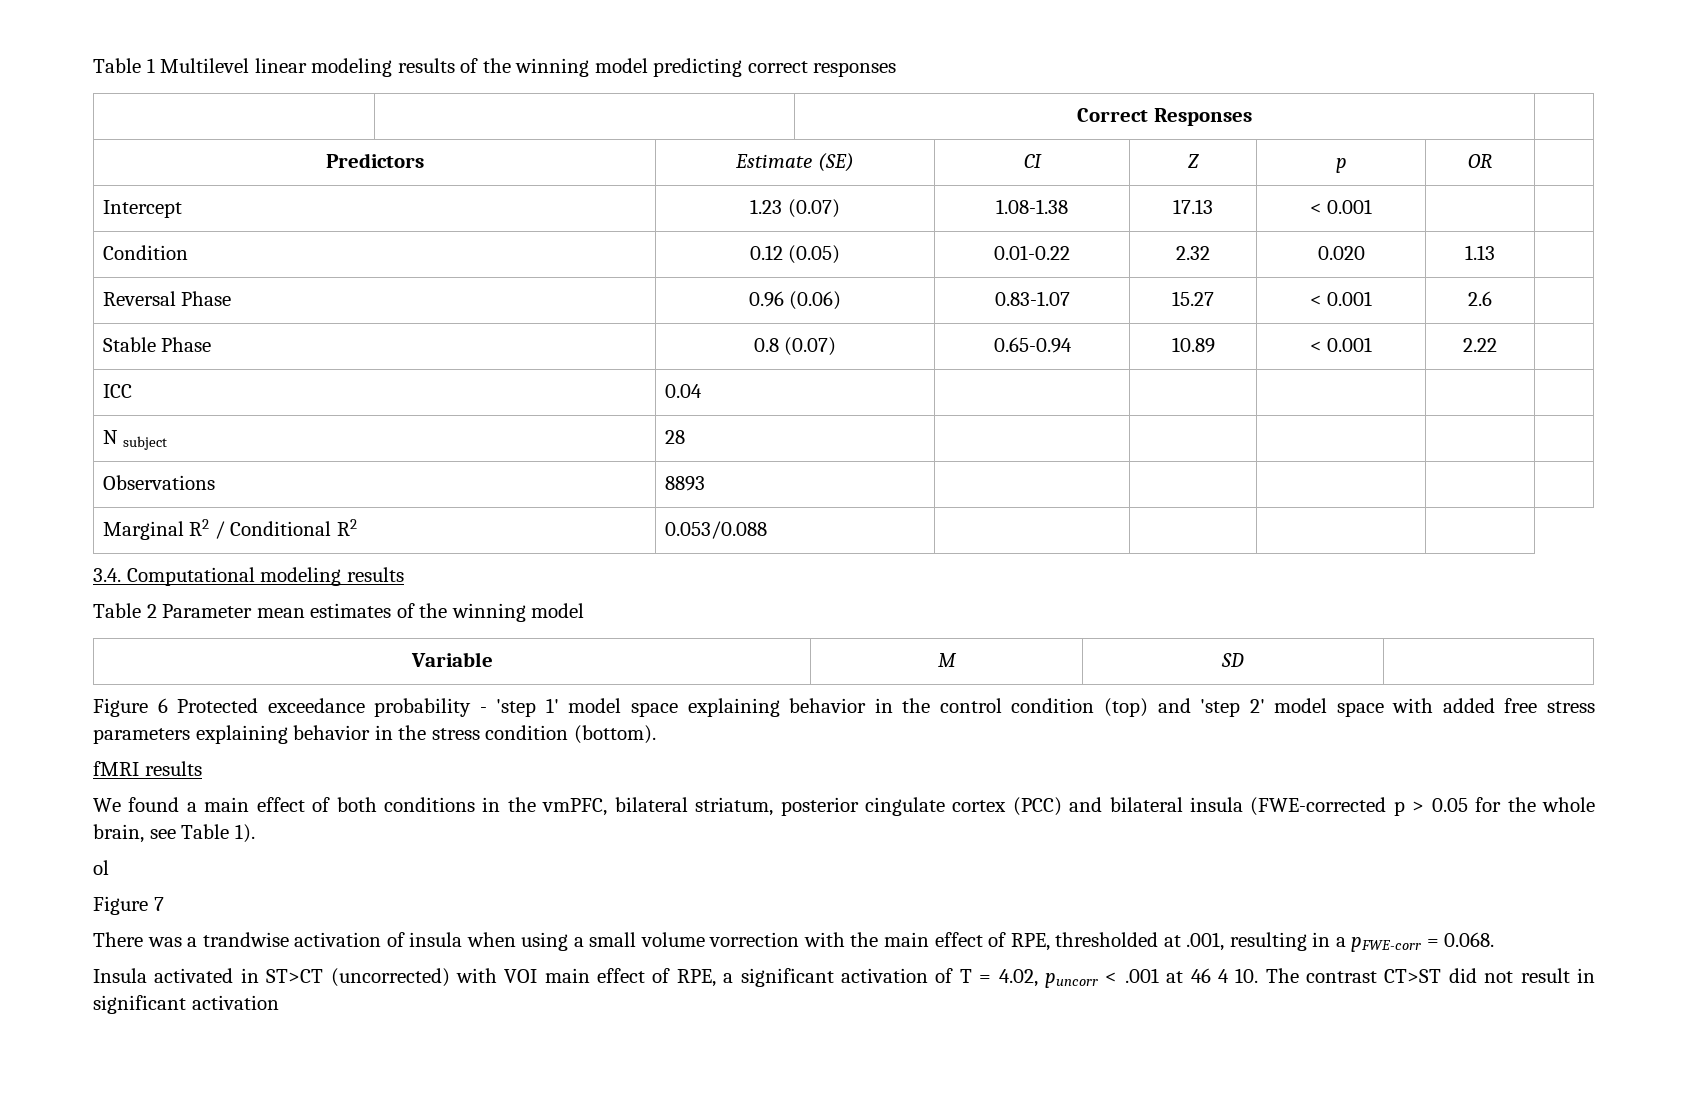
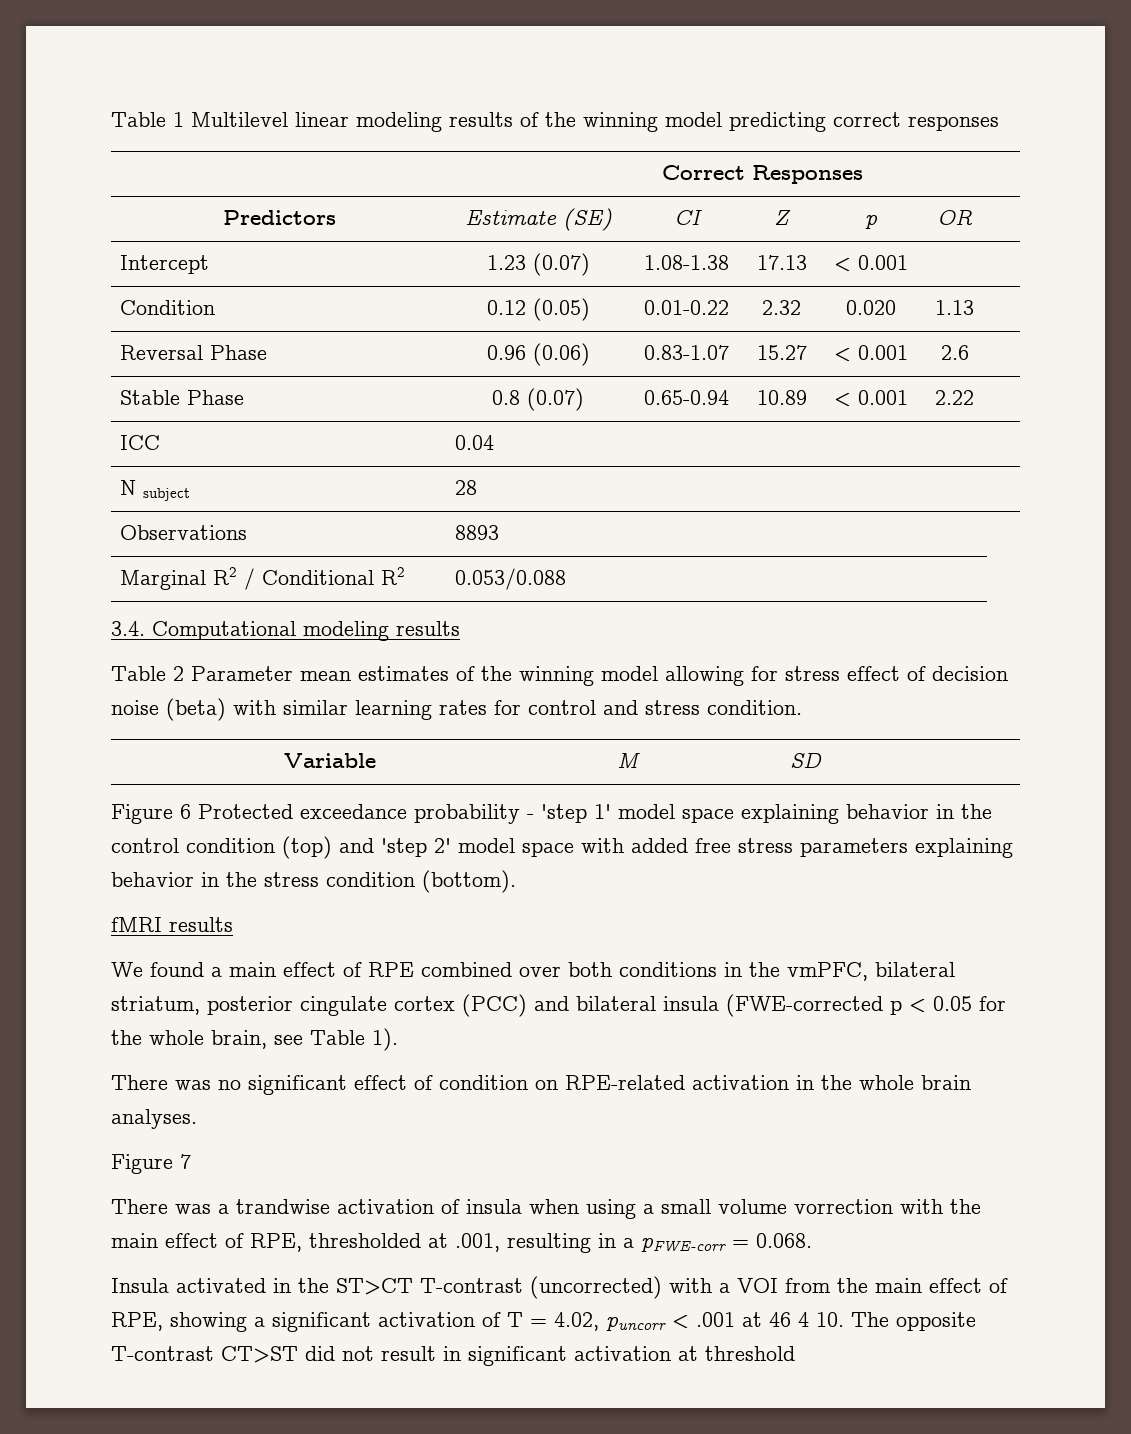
(585, 610) none -> [665,666,1008,686] [111,698,802,721] allowing for stress effect of decision noise (beta) with similar learning rates for control and stress condition.
(331, 804) none -> [368,962,561,977] RPE combined over
[1412,801,1425,812] > -> [909,998,926,1013] <
[93,860,109,875] ol -> [111,1075,971,1095] [111,1109,197,1129] There was no significant effect of condition on RPE-related activation in the whole brain analyses.
[266,968,716,987] ST>CT (uncorrected) with VOI main effect of RPE, -> [298,1276,1008,1299] [111,1312,247,1332] the ST>CT T-contrast (uncorrected) with a VOI from the main effect of RPE, showing
[1306,971,1378,983] contrast -> [896,1312,976,1331] [111,1346,214,1361] opposite T-contrast
(279, 1002) none -> [678,1346,795,1361] at threshold

